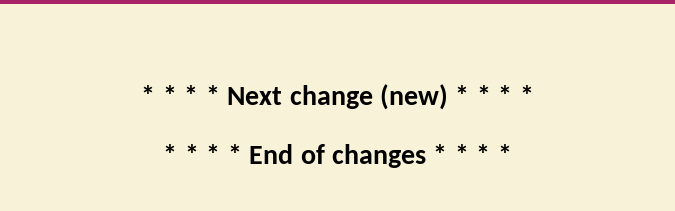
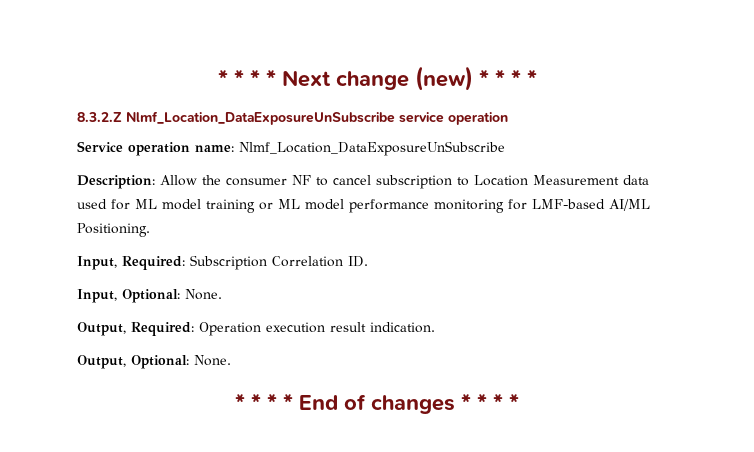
(534, 95) none -> [77,111,508,125] [77,141,505,156] [77,175,649,189] [77,199,650,213] [77,223,150,237] [77,255,368,270] [77,289,222,303] [77,322,435,336] [77,355,231,369] // 8.3.2.Z Nlmf_Location_DataExposureUnSubscribe service operation // Service operation name: Nlmf_Location_DataExposureUnSubscribe // Description: Allow the consumer NF to cancel subscription to Location Measurement data used for ML model training or ML model performance monitoring for LMF-based AI/ML Positioning. // Input, Required: Subscription Correlation ID. // Input, Optional: None. // Output, Required: Operation execution result indication. // Output, Optional: None.

